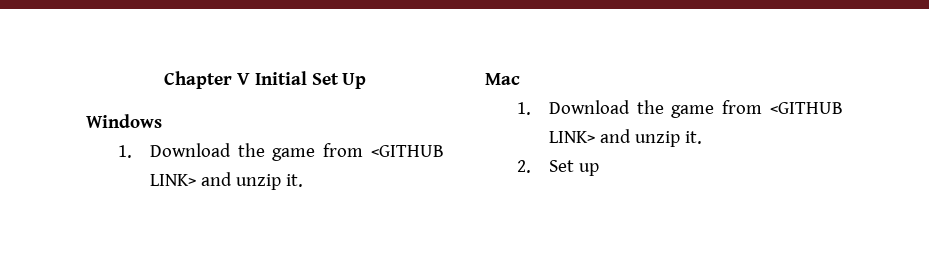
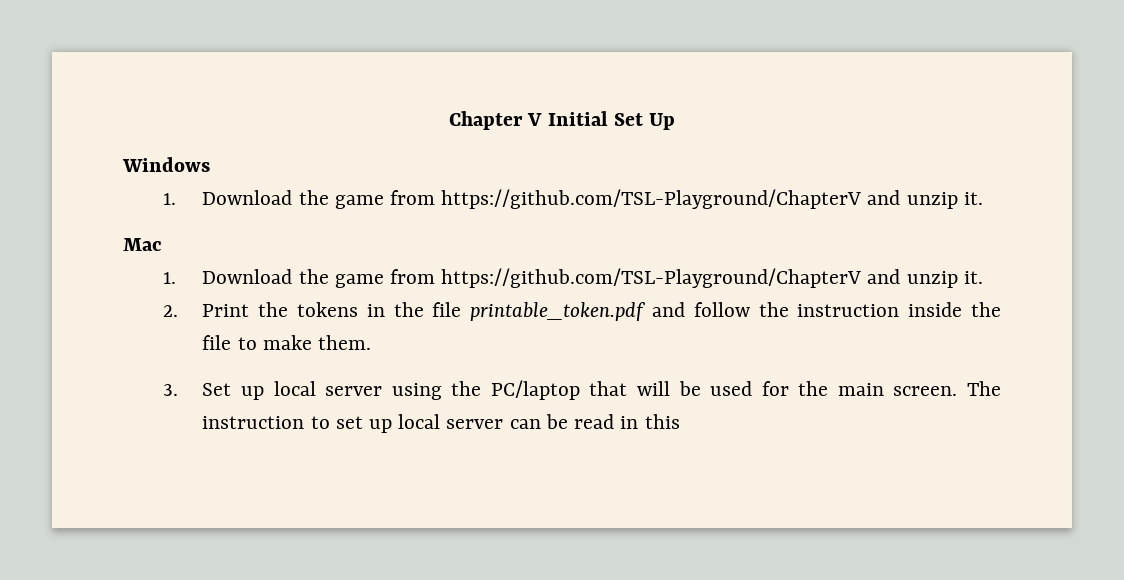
[371,145,444,157] [149,174,196,186] <GITHUB LINK> -> [441,189,862,209] https://github.com/TSL-Playground/ChapterV
[770,102,843,114] [548,131,595,143] <GITHUB LINK> -> [441,268,862,288] https://github.com/TSL-Playground/ChapterV
[548,160,599,176] Set up -> [202,302,1001,321] [202,335,372,350] [162,380,1001,400] [202,414,680,433] Print the tokens in the file printable_token.pdf and follow the instruction inside the file to make them. // 3. Set up local server using the PC/laptop that will be used for the main screen. The instruction to set up local server can be read in this

